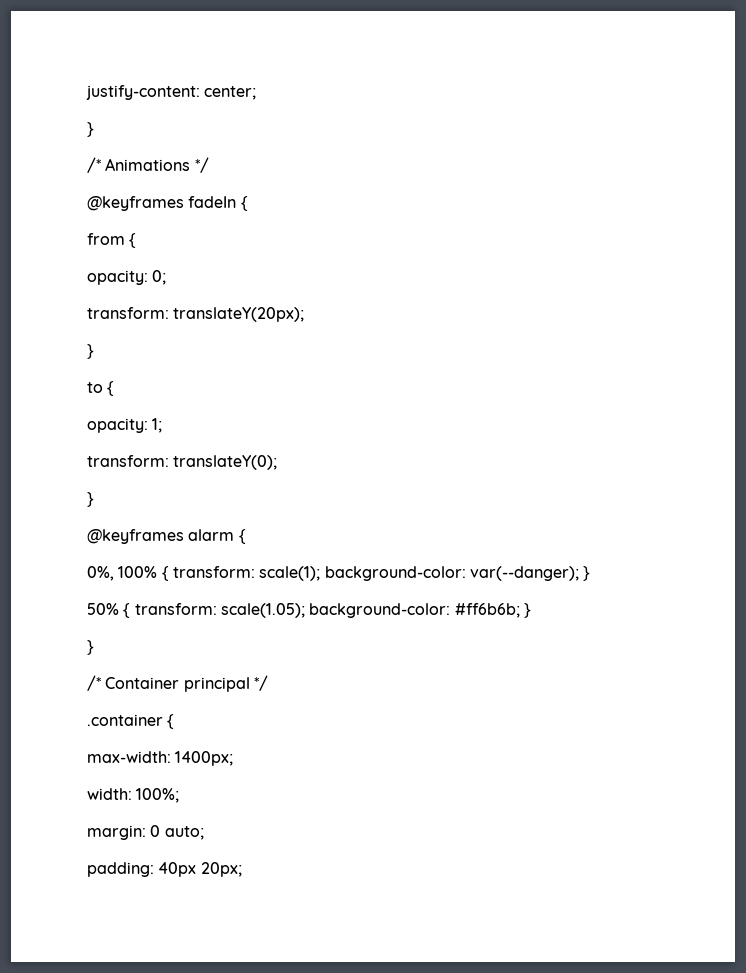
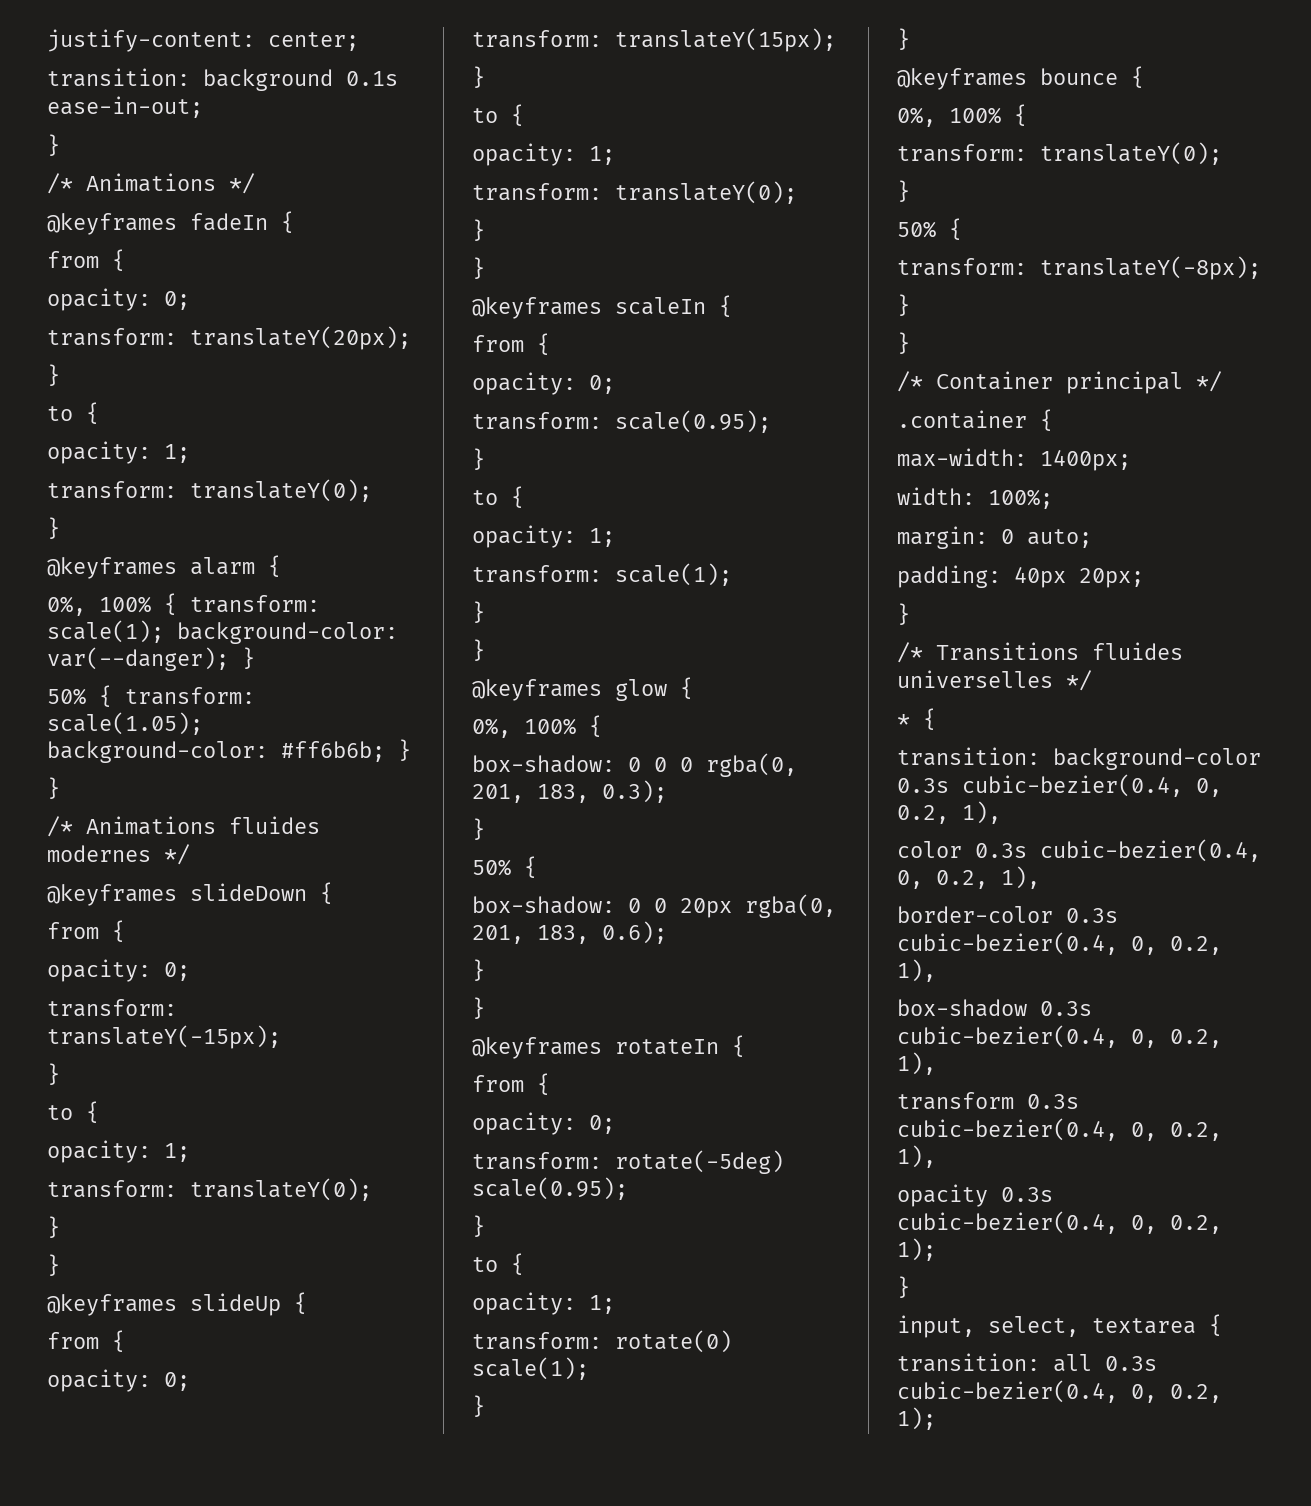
(257, 93) none -> [47,68,398,91] [47,96,203,118] // transition: background 0.1s ease-in-out;
(94, 647) none -> [47,816,320,837] [47,844,190,865] [47,882,333,906] [47,920,125,942] [47,959,190,982] [47,999,177,1017] [47,1025,281,1049] [47,1063,60,1085] [47,1101,99,1123] [47,1140,190,1163] [47,1178,372,1201] [47,1216,60,1238] [47,1254,60,1276] [47,1292,307,1316] [47,1330,125,1352] [47,1369,190,1392] [472,28,836,52] [472,66,485,88] [472,104,524,126] [472,143,615,166] [472,181,797,204] [472,219,485,241] [472,257,485,279] [472,295,732,319] [472,333,550,355] [472,372,615,395] [472,410,771,433] [472,448,485,470] [472,486,524,508] [472,525,615,548] [472,563,732,586] [472,601,485,623] [472,639,485,661] [472,677,693,701] [472,715,602,738] [472,753,797,777] [472,780,667,803] [472,818,485,840] [472,856,537,878] [472,894,836,918] [472,921,667,944] [472,959,485,981] [472,997,485,1019] [472,1035,745,1059] [472,1073,550,1095] [472,1112,615,1135] [472,1150,784,1174] [472,1177,628,1200] [472,1215,485,1237] [472,1253,524,1275] [472,1292,615,1315] [472,1330,732,1353] [472,1357,589,1380] [472,1395,485,1417] [897,28,910,50] [897,66,1144,90] [897,104,1027,127] [897,142,1222,165] [897,180,910,202] [897,218,962,240] [897,256,1261,280] [897,294,910,316] [897,332,910,354] // /* Animations fluides modernes */ // @keyframes slideDown { // from { // opacity: 0; // transform: translateY(-15px); // } // to { // opacity: 1; // transform: translateY(0); // } // } // @keyframes slideUp { // from { // opacity: 0; // transform: translateY(15px); // } // to { // opacity: 1; // transform: translateY(0); // } // } // @keyframes scaleIn { // from { // opacity: 0; // transform: scale(0.95); // } // to { // opacity: 1; // transform: scale(1); // } // } // @keyframes glow { // 0%, 100% { // box-shadow: 0 0 0 rgba(0, 201, 183, 0.3); // } // 50% { // box-shadow: 0 0 20px rgba(0, 201, 183, 0.6); // } // } // @keyframes rotateIn { // from { // opacity: 0; // transform: rotate(-5deg) scale(0.95); // } // to { // opacity: 1; // transform: rotate(0) scale(1); // } // } // @keyframes bounce { // 0%, 100% { // transform: translateY(0); // } // 50% { // transform: translateY(-8px); // } // }
(242, 869) none -> [897,603,910,625] [897,642,1183,663] [897,670,1092,691] [897,708,936,730] [897,747,1261,770] [897,774,1222,797] [897,801,1001,824] [897,839,1261,862] [897,866,1040,889] [897,906,1118,923] [897,932,1222,955] [897,959,936,982] [897,999,1092,1017] [897,1025,1222,1048] [897,1052,936,1075] [897,1092,1079,1110] [897,1118,1222,1141] [897,1145,936,1168] [897,1184,1053,1207] [897,1211,1222,1234] [897,1238,936,1261] [897,1276,910,1298] [897,1314,1222,1338] [897,1353,1157,1372] [897,1380,1222,1403] [897,1407,936,1430] // } // /* Transitions fluides universelles */ // * { // transition: background-color 0.3s cubic-bezier(0.4, 0, 0.2, 1), // color 0.3s cubic-bezier(0.4, 0, 0.2, 1), // border-color 0.3s cubic-bezier(0.4, 0, 0.2, 1), // box-shadow 0.3s cubic-bezier(0.4, 0, 0.2, 1), // transform 0.3s cubic-bezier(0.4, 0, 0.2, 1), // opacity 0.3s cubic-bezier(0.4, 0, 0.2, 1); // } // input, select, textarea { // transition: all 0.3s cubic-bezier(0.4, 0, 0.2, 1);

